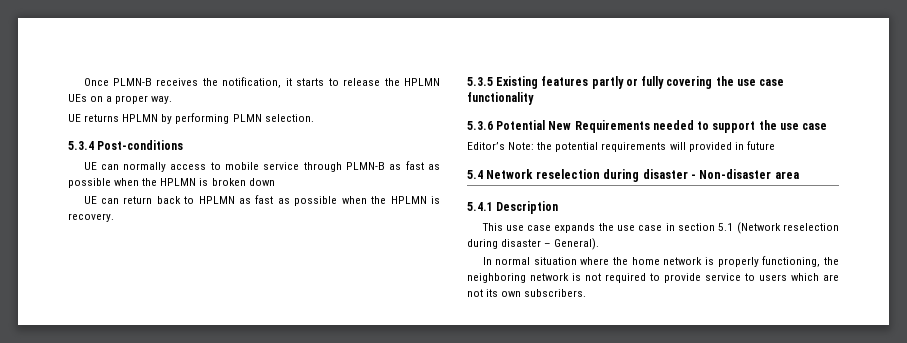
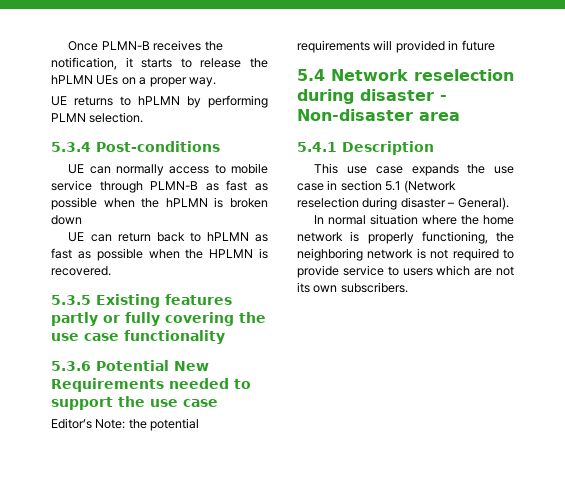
[404,78,441,86] HPLMN -> [51,75,93,84] hPLMN
[122,114,159,122] HPLMN -> [120,96,180,106] to hPLMN
[160,178,197,186] HPLMN -> [165,198,208,207] hPLMN
[198,195,441,206] [68,213,114,222] HPLMN as fast as possible when the HPLMN is recovery. -> [206,232,268,242] [51,248,268,261] [51,266,111,276] hPLMN as fast as possible when the HPLMN is recovered.

